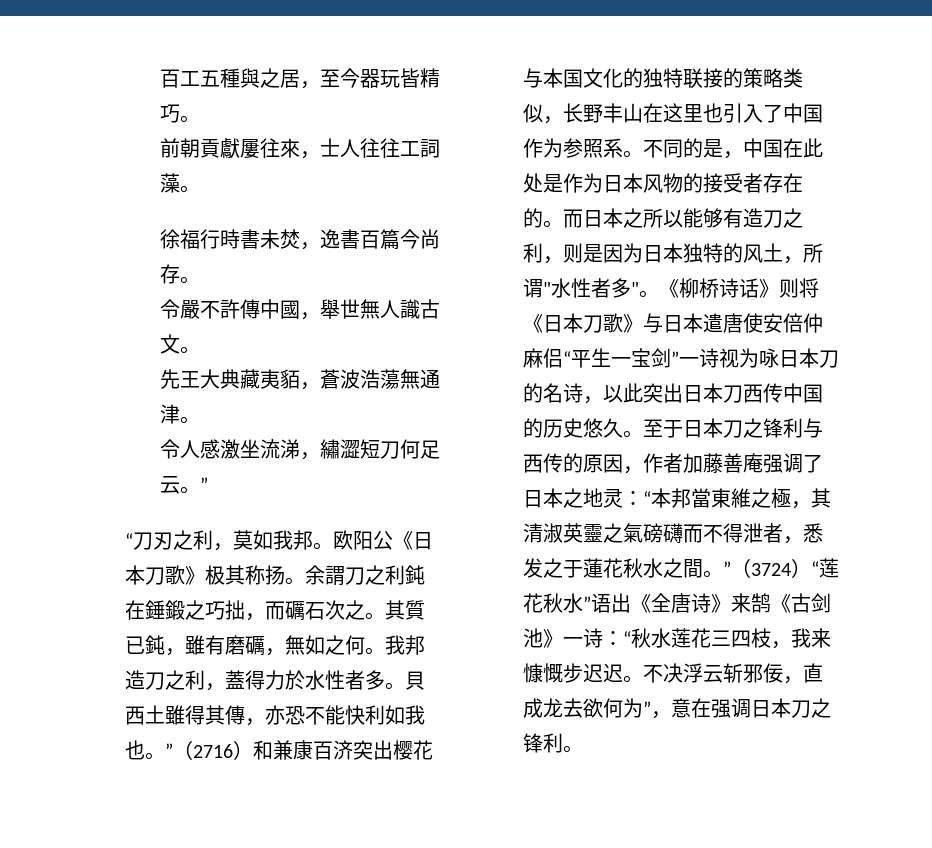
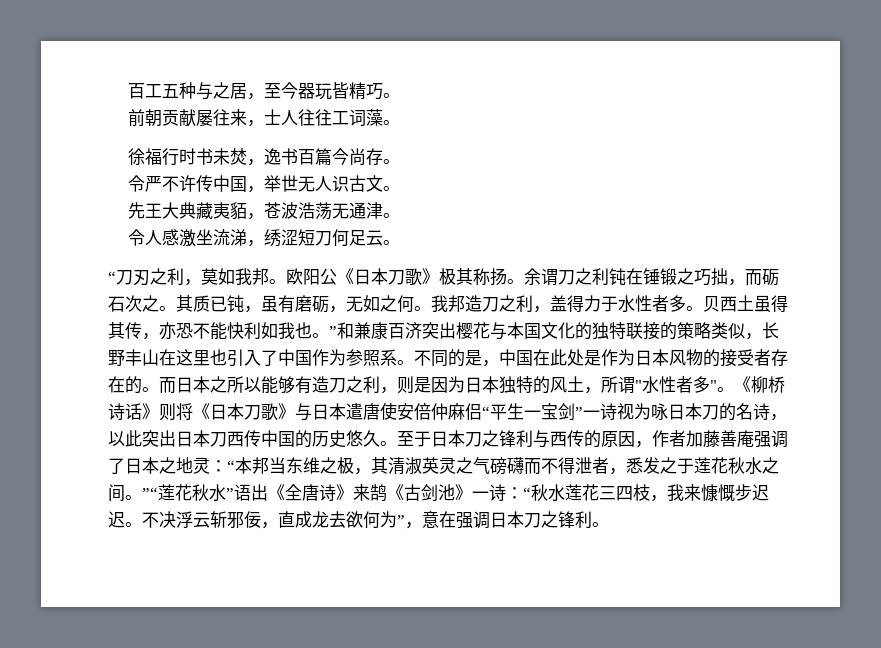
[219,68,260,88] 種與 -> [179,82,214,100] 种与
[199,138,300,159] 貢獻屢往來 -> [162,109,248,127] 贡献屡往来
[419,139,440,158] 詞 -> [349,109,367,126] 词
[219,229,260,249] 時書 -> [179,148,214,165] 时书
[339,229,360,249] 書 -> [281,148,299,165] 书
[179,299,420,320] 嚴不許傳中國，舉世無人識 -> [145,175,350,193] 严不许传中国，举世无人识
[319,369,420,390] 蒼波浩蕩無 -> [264,202,350,220] 苍波浩荡无
[319,439,360,459] 繡澀 -> [264,229,299,247] 绣涩
[199,477,208,492] ” -> (401, 242) none
[324,565,425,585] [124,600,185,620] 謂刀之利鈍在錘鍛 -> [541,268,678,286] 谓刀之利钝在锤锻
[284,601,305,620] 礪 -> [762,269,780,286] 砺
[404,600,425,620] [124,635,305,656] 質已鈍，雖有磨礪，無 -> [193,295,364,313] 质已钝，虽有磨砺，无
[224,670,305,690] 蓋得力於 -> [550,295,619,312] 盖得力于
[404,671,425,690] [124,705,245,725] 貝西土雖得其傳 -> [703,295,789,312] [108,322,143,339] 贝西土虽得其传
[172,740,253,760] （2716） -> (338, 331) none
[690,488,791,508] 當東維之極 -> [269,457,355,474] 当东维之极
[582,523,643,543] 靈之氣 -> [439,457,491,474] 灵之气
[582,558,603,578] 蓮 -> [694,457,712,474] 莲
[682,558,819,578] 間。”（3724）“ -> [108,484,159,502] 间。”“

